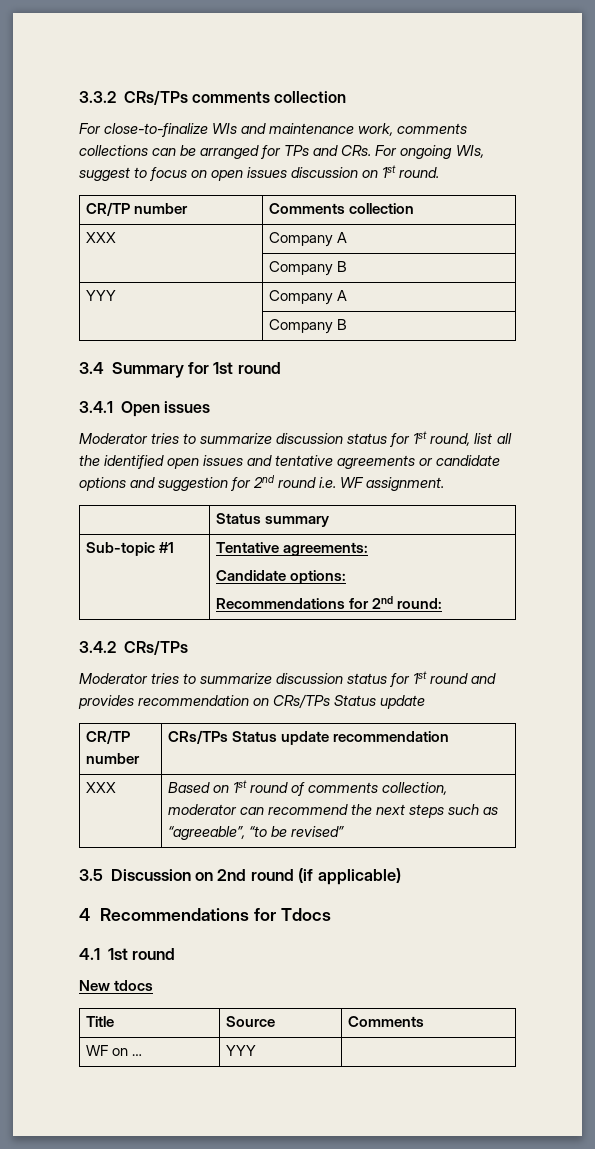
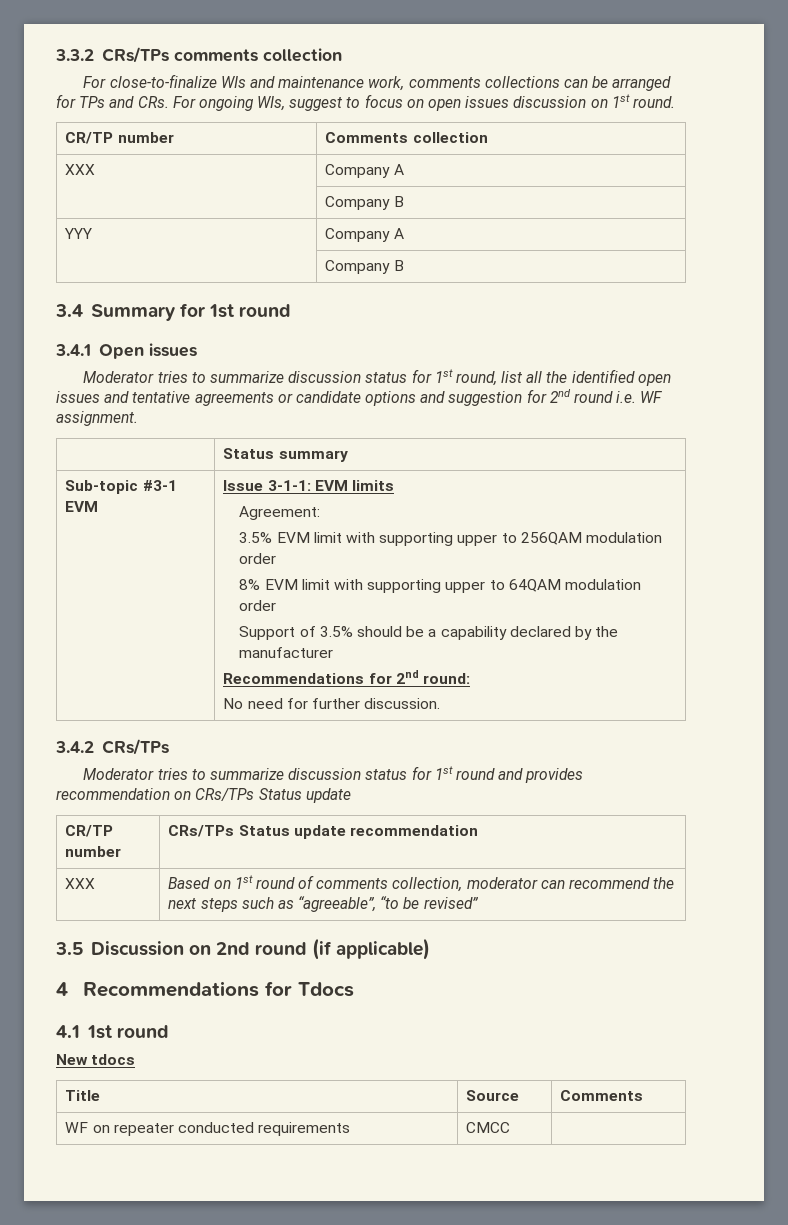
[159,542,175,553] [215,542,369,556] [215,570,347,584] #1 | Tentative agreements: // Candidate options: -> [142,480,177,491] [65,501,99,512] [223,480,394,491] [239,506,321,520] [239,532,662,546] [239,553,277,564] [239,579,641,593] [239,600,277,611] [239,626,619,640] [239,647,334,658] #3-1 EVM | Issue 3-1-1: EVM limits // Agreement: // 3.5% EVM limit with supporting upper to 256QAM modulation order // 8% EVM limit with supporting upper to 64QAM modulation order // Support of 3.5% should be a capability declared by the manufacturer
(443, 603) none -> [223,698,441,709] // No need for further discussion.
[132,1054,143,1056] [225,1045,256,1056] … | YYY -> [113,1122,351,1136] [466,1122,511,1133] repeater conducted requirements | CMCC

